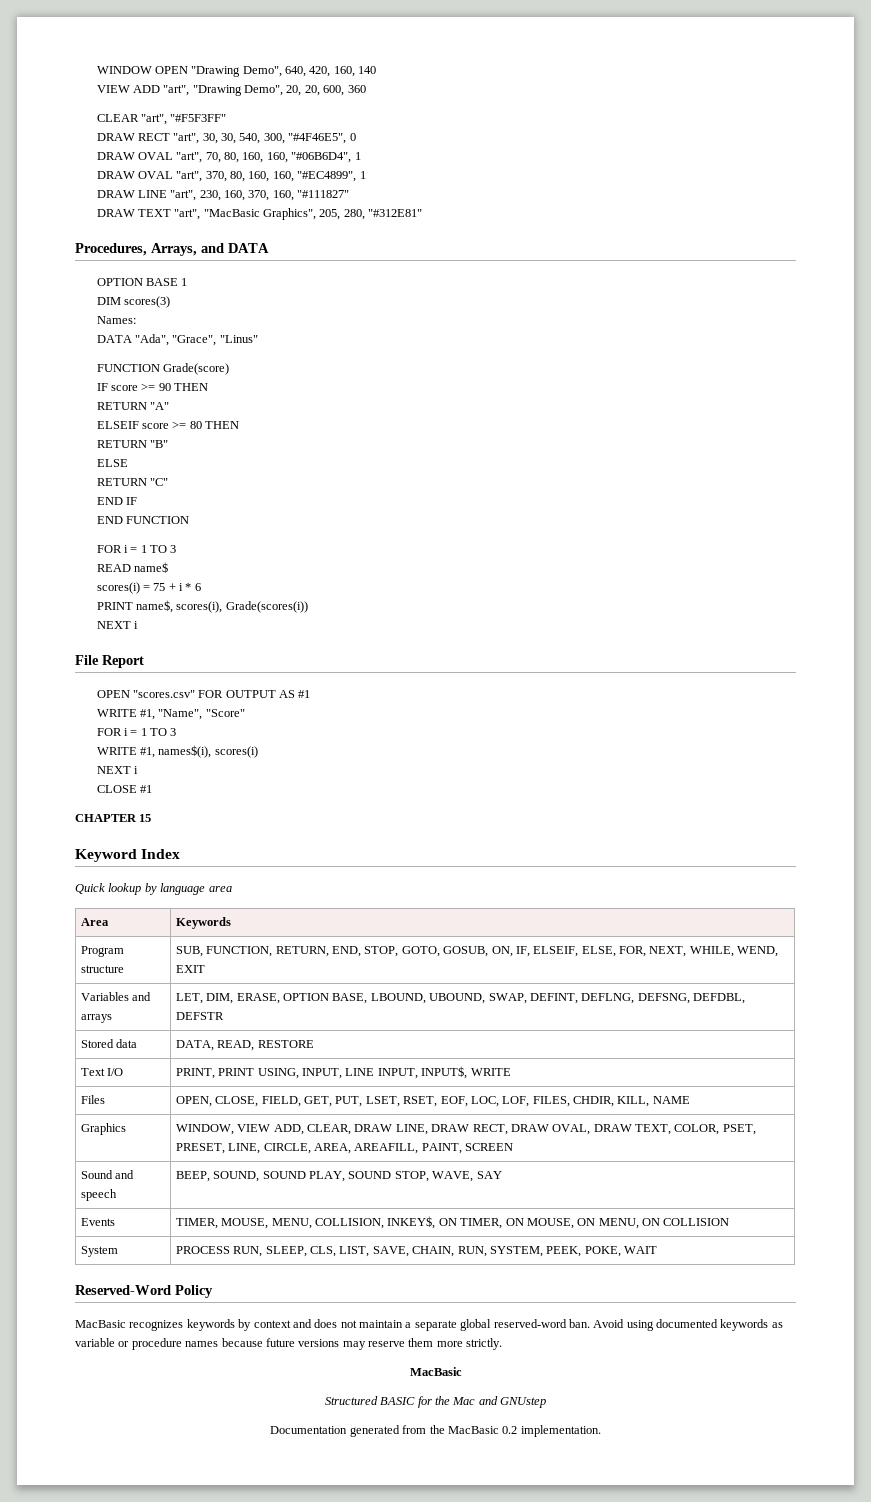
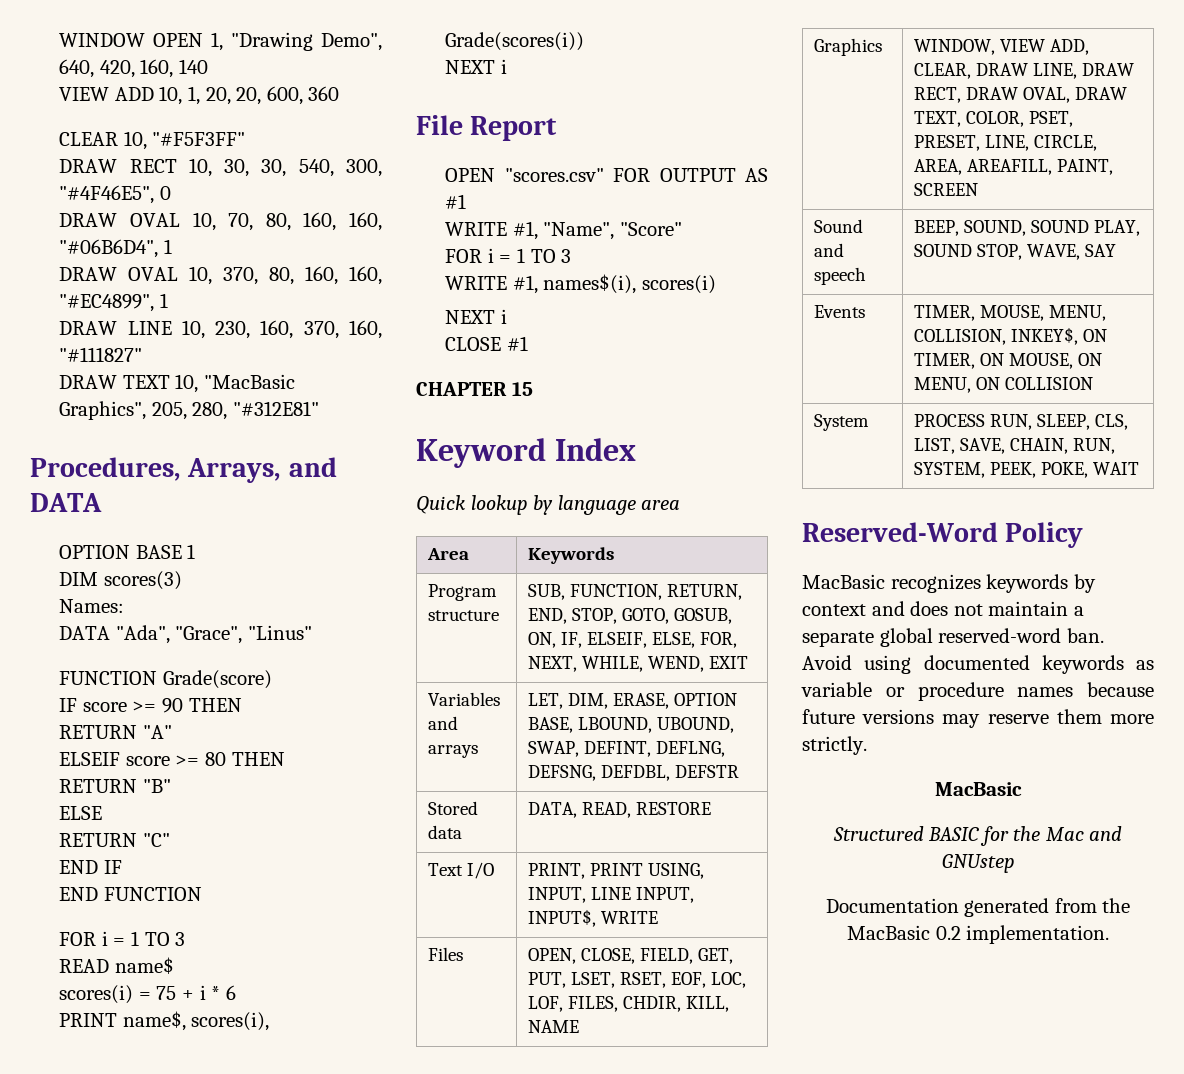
(188, 70) none -> [211,32,224,51] 1,
[163,85,284,96] "art", "Drawing Demo", -> [159,86,200,105] 10, 1,
[140,114,167,125] "art", -> [123,131,147,150] 10,
[173,133,200,144] "art", -> [188,158,212,177] 10,
[176,152,203,163] "art", -> [192,212,216,231] 10,
[176,171,203,182] "art", -> [189,266,213,285] 10,
[170,190,197,201] "art", -> [181,320,205,339] 10,
[174,209,201,220] "art", -> [175,374,199,393] 10,

